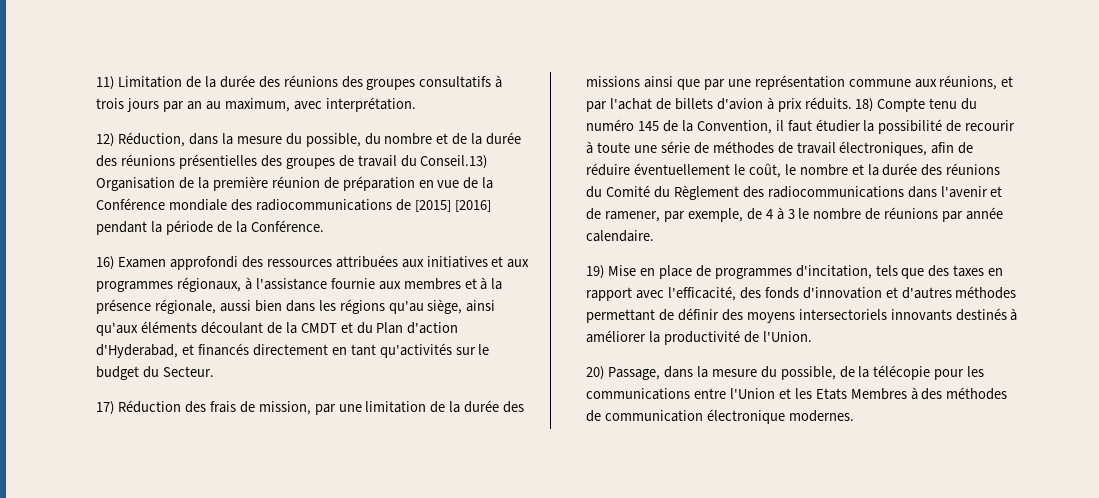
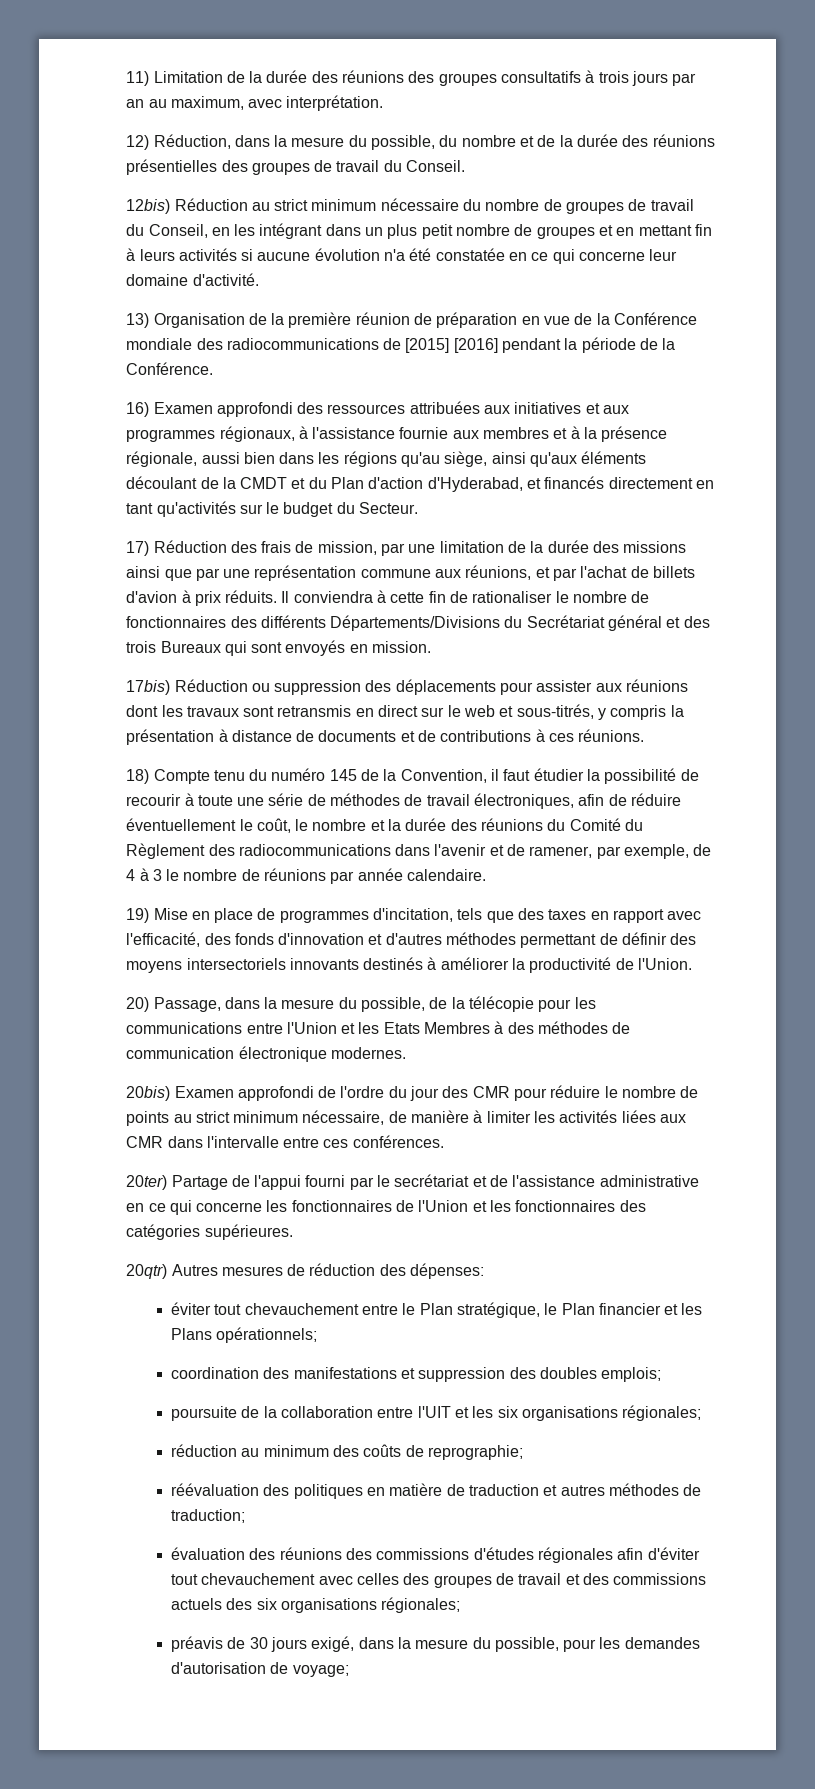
[420,155,488,169] Conseil.13) -> [406,160,466,172] [126,198,694,214] [126,223,712,239] [126,248,678,264] [126,273,259,286] [126,313,150,328] Conseil. // 12bis) Réduction au strict minimum nécessaire du nombre de groupes de travail du Conseil, en les intégrant dans un plus petit nombre de groupes et en mettant fin à leurs activités si aucune évolution n'a été constatée en ce qui concerne leur domaine d'activité. // 13)
(852, 103) none -> [281,590,650,603] [126,615,710,631] [126,640,432,656] [126,679,689,695] [126,704,684,720] [126,729,645,745] Il conviendra à cette fin de rationaliser le nombre de fonctionnaires des différents Départements/Divisions du Secrétariat général et des trois Bureaux qui sont envoyés en mission. // 17bis) Réduction ou suppression des déplacements pour assister aux réunions dont les travaux sont retransmis en direct sur le web et sous-titrés, y compris la présentation à distance de documents et de contributions à ces réunions. //
(854, 416) none -> [126,1085,699,1101] [126,1110,687,1126] [126,1135,444,1148] [126,1174,699,1190] [126,1200,646,1215] [126,1224,293,1240] [126,1263,485,1279] [170,1302,703,1318] [170,1327,318,1343] [170,1367,662,1382] [170,1405,702,1421] [170,1444,523,1460] [170,1483,702,1499] [170,1509,245,1523] [170,1547,700,1563] [170,1573,707,1588] [170,1597,461,1613] [170,1636,700,1652] [170,1662,349,1677] // 20bis) Examen approfondi de l'ordre du jour des CMR pour réduire le nombre de points au strict minimum nécessaire, de manière à limiter les activités liées aux CMR dans l'intervalle entre ces conférences. // 20ter) Partage de l'appui fourni par le secrétariat et de l'assistance administrative en ce qui concerne les fonctionnaires de l'Union et les fonctionnaires des catégories supérieures. // 20qtr) Autres mesures de réduction des dépenses: // éviter tout chevauchement entre le Plan stratégique, le Plan financier et les Plans opérationnels; // coordination des manifestations et suppression des doubles emplois; // poursuite de la collaboration entre l'UIT et les six organisations régionales; // réduction au minimum des coûts de reprographie; // réévaluation des politiques en matière de traduction et autres méthodes de traduction; // évaluation des réunions des commissions d'études régionales afin d'éviter tout chevauchement avec celles des groupes de travail et des commissions actuels des six organisations régionales; // préavis de 30 jours exigé, dans la mesure du possible, pour les demandes d'autorisation de voyage;

